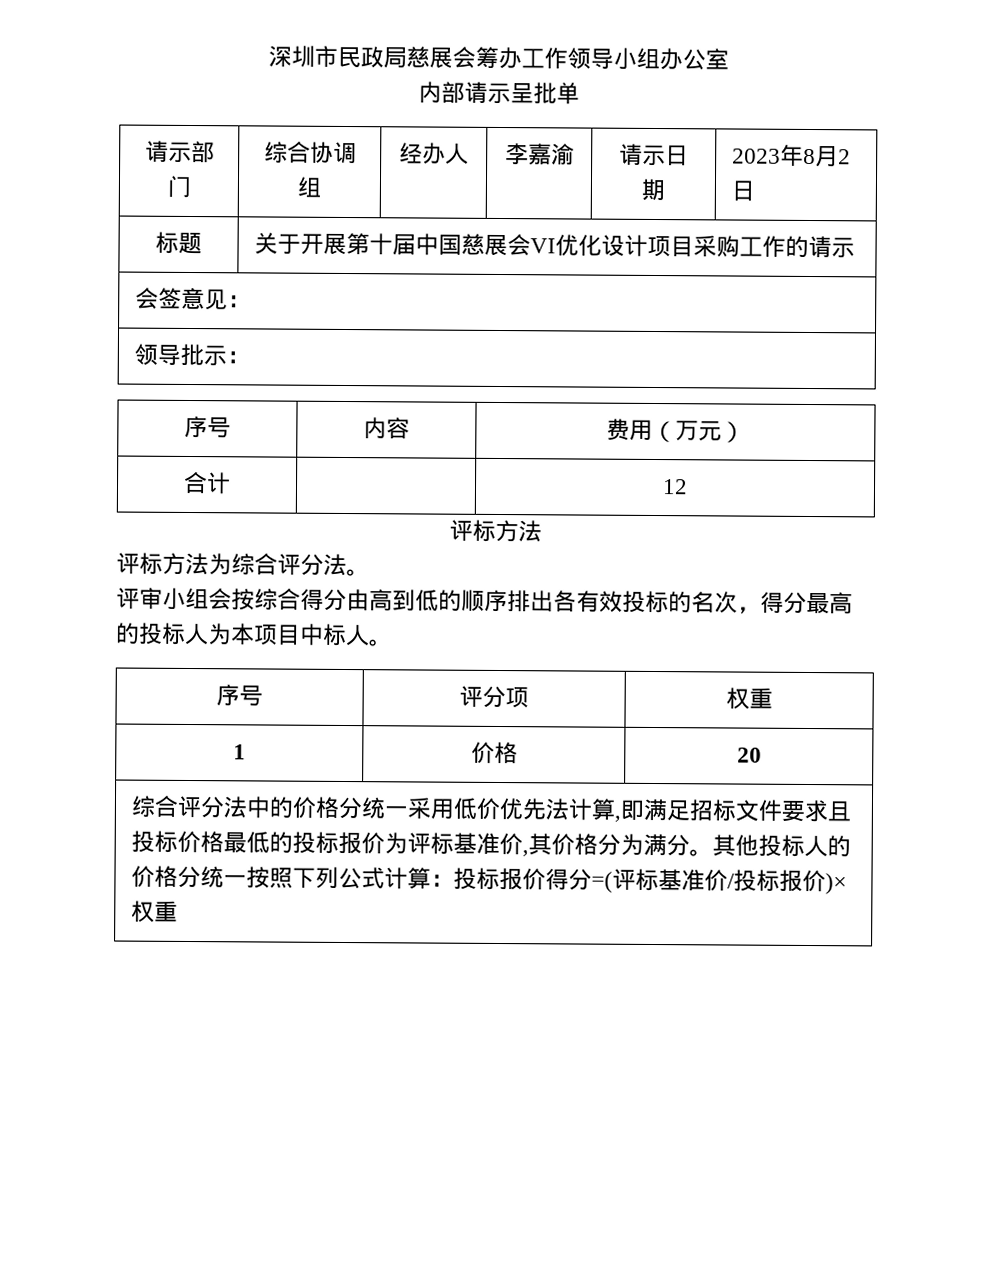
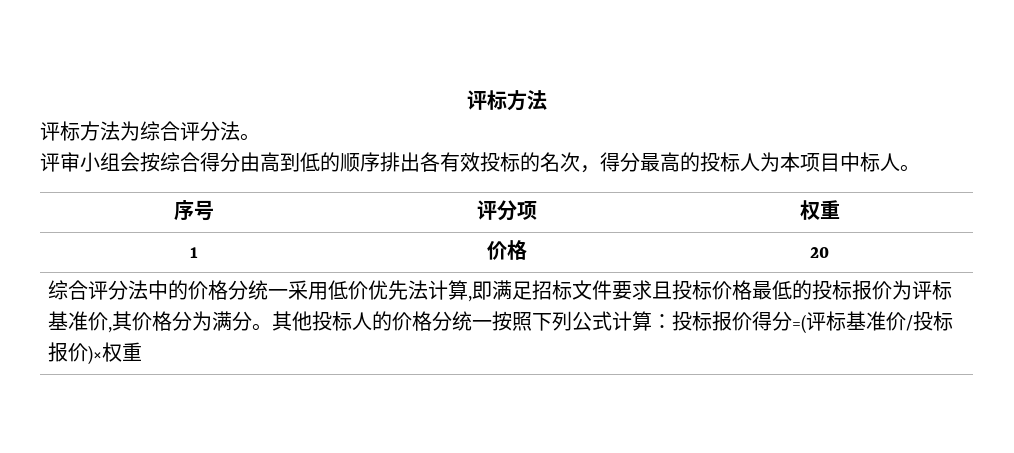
[268,45,729,71] [417,81,580,105] [144,140,215,164] [166,175,192,199] [263,141,357,165] [297,176,322,198] [399,142,469,165] [504,143,575,166] [619,143,689,167] [641,178,666,202] [731,144,851,168] [730,180,755,202] [155,231,202,255] [253,232,855,259] [134,287,251,311] [133,343,250,367] [184,415,231,439] [363,417,410,440] [606,418,745,443] [183,471,231,495] [662,479,688,495] 深圳市民政局慈展会筹办工作领导小组办公室 // 内部请示呈批单 // 请示部门 | 综合协调组 | 经办人 | 李嘉渝 | 请示日期 | 2023年8月2日 // 标题 | 关于开展第十届中国慈展会VI优化设计项目采购工作的请示 // 会签意见： // 领导批示： // 序号 | 内容 | 费用（万元） // 合计 | | 12 // -> (467, 100) none

